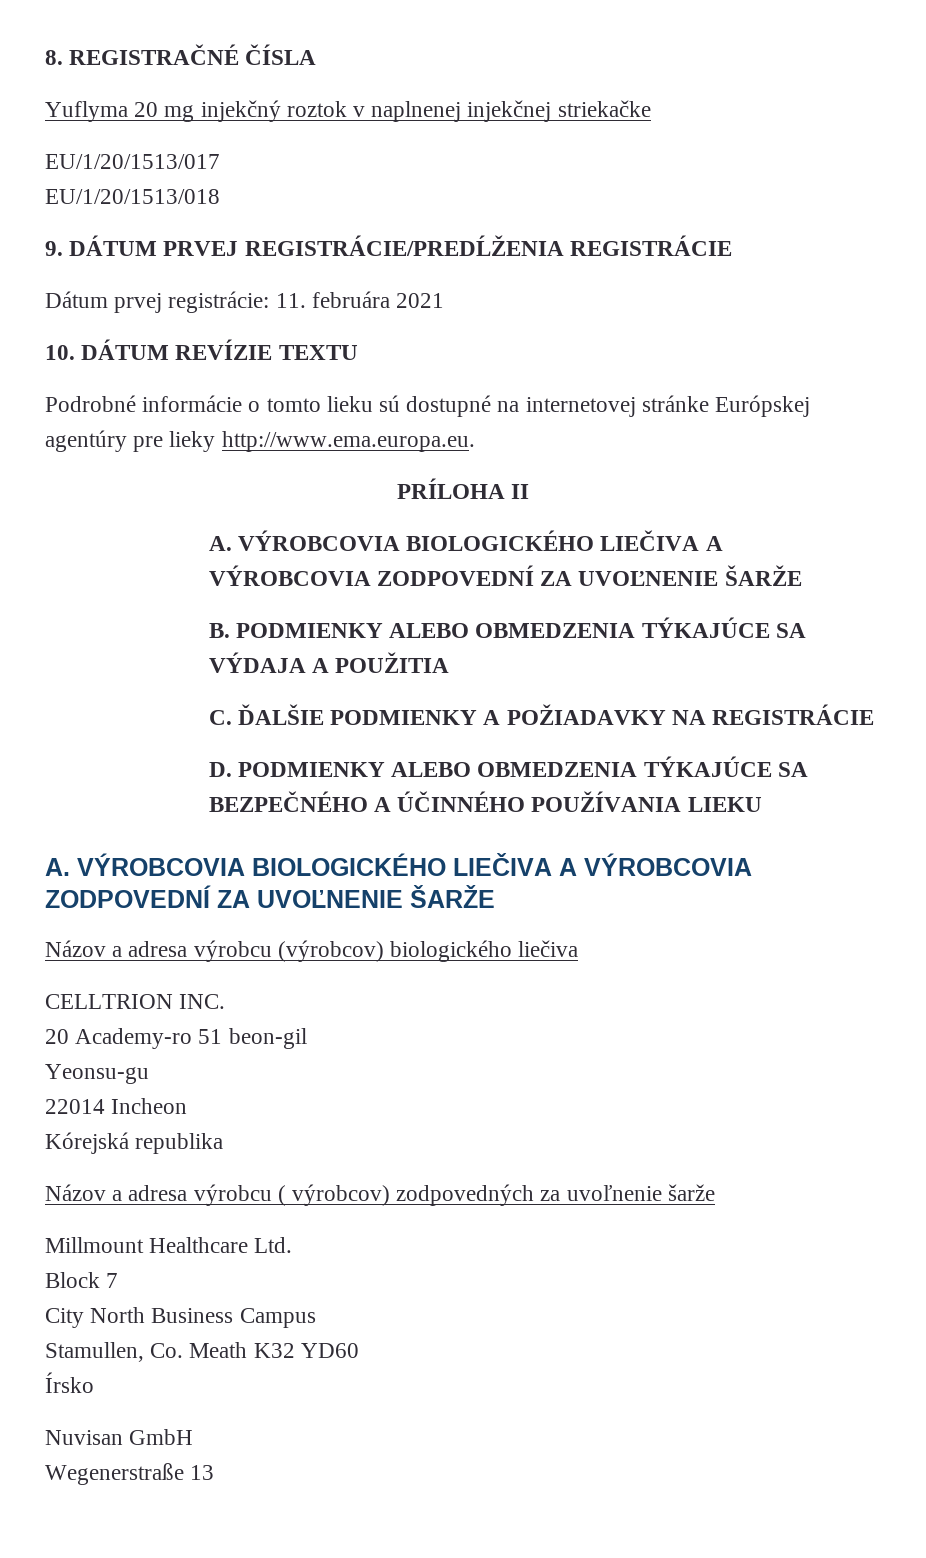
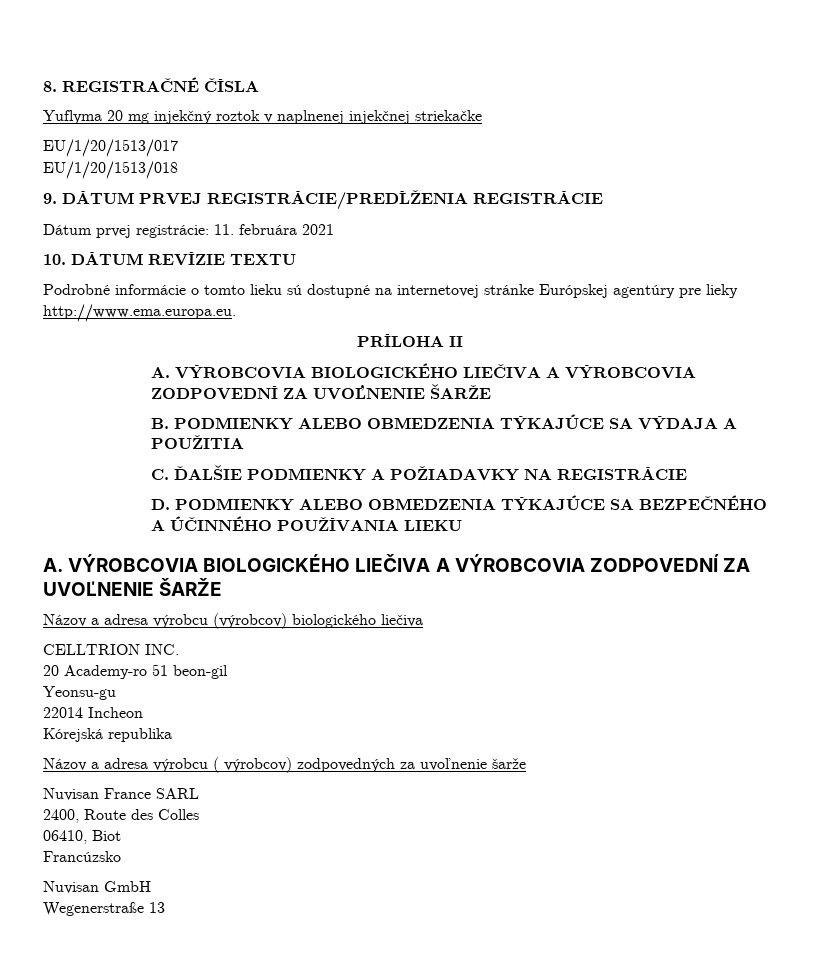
[45,1237,293,1253] [45,1272,119,1288] [45,1307,316,1328] [45,1342,359,1362] [45,1372,94,1393] Millmount Healthcare Ltd. // Block 7 // City North Business Campus // Stamullen, Co. Meath K32 YD60 // Írsko -> [43,788,199,801] [43,809,199,823] [43,830,121,844] [43,851,121,862] Nuvisan France SARL // 2400, Route des Colles // 06410, Biot // Francúzsko

